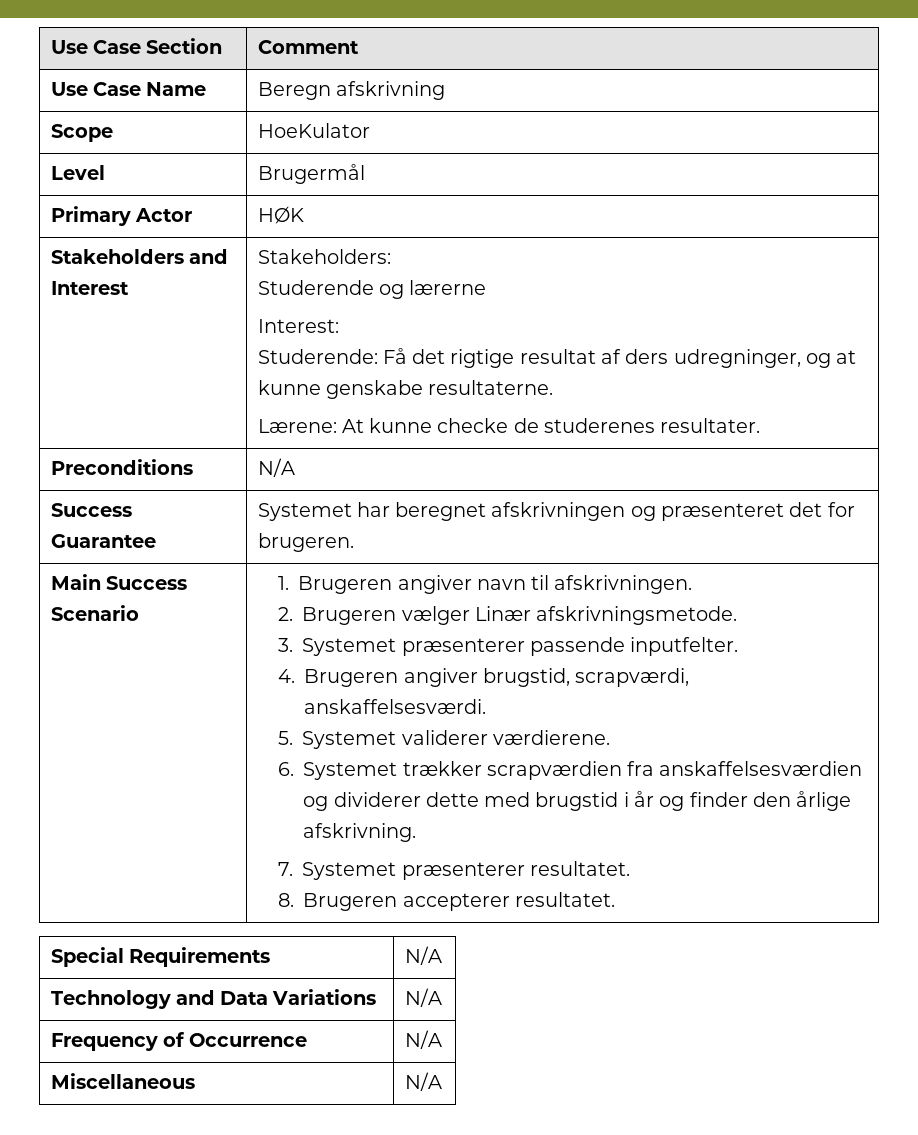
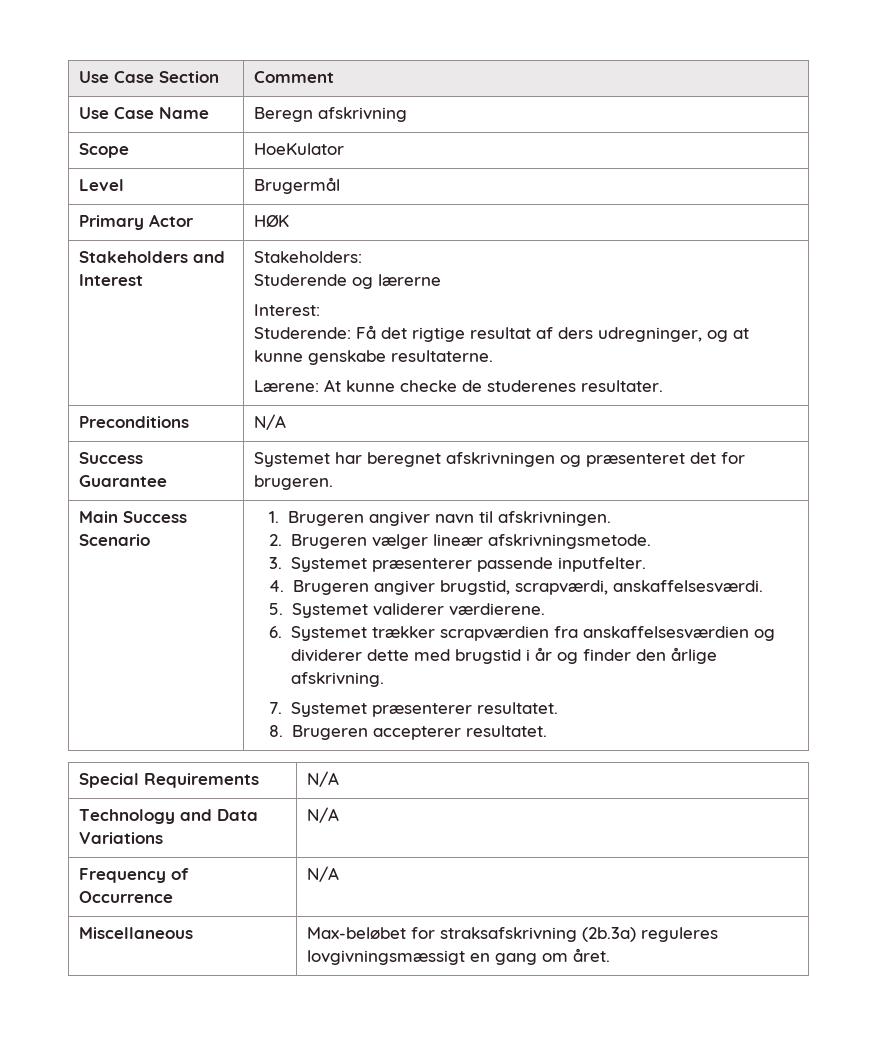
[474,606,531,621] Linær -> [432,534,483,546] lineær
[404,1072,442,1091] N/A -> [307,927,719,942] [307,948,611,965] Max-beløbet for straksafskrivning (2b.3a) reguleres lovgivningsmæssigt en gang om året.

